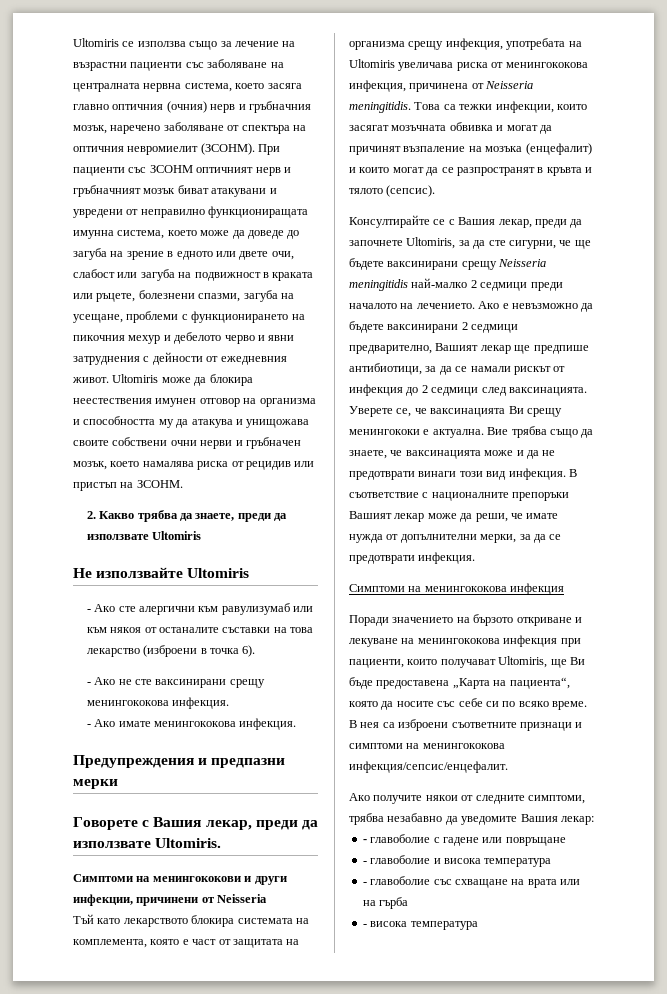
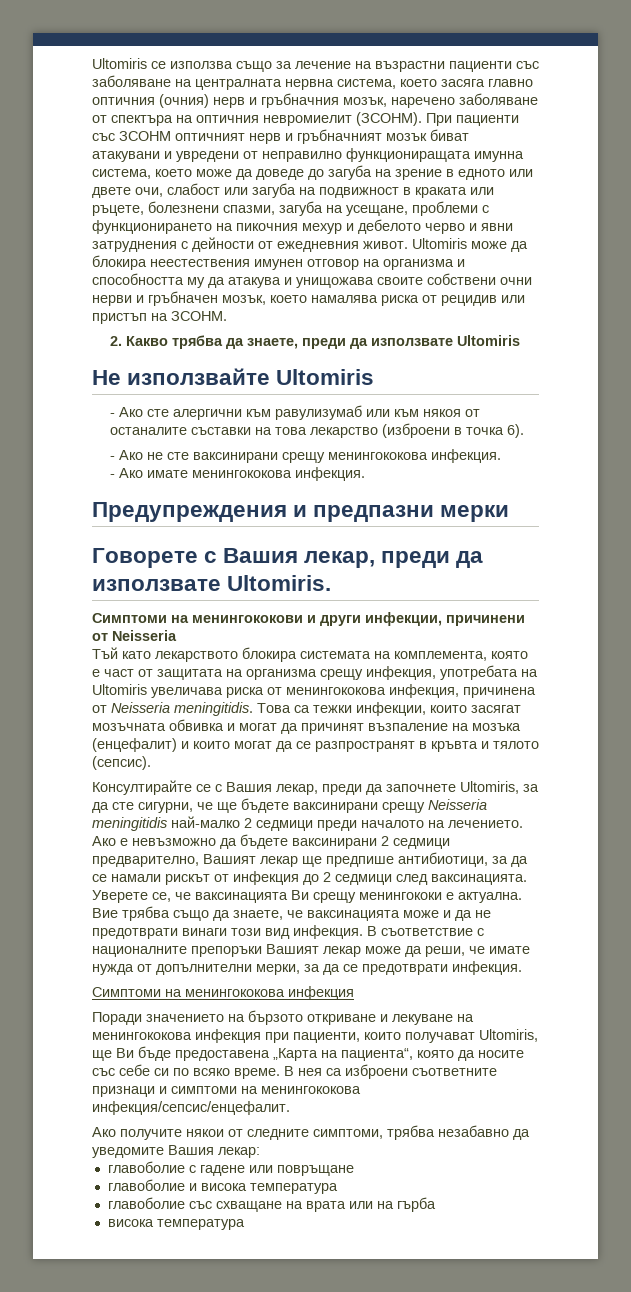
[362,839,367,843] - -> (260, 1152) none
[362,861,367,864] - -> (354, 1170) none
[362,882,367,885] - -> (338, 1188) none
[362,924,367,927] - -> (436, 1204) none

